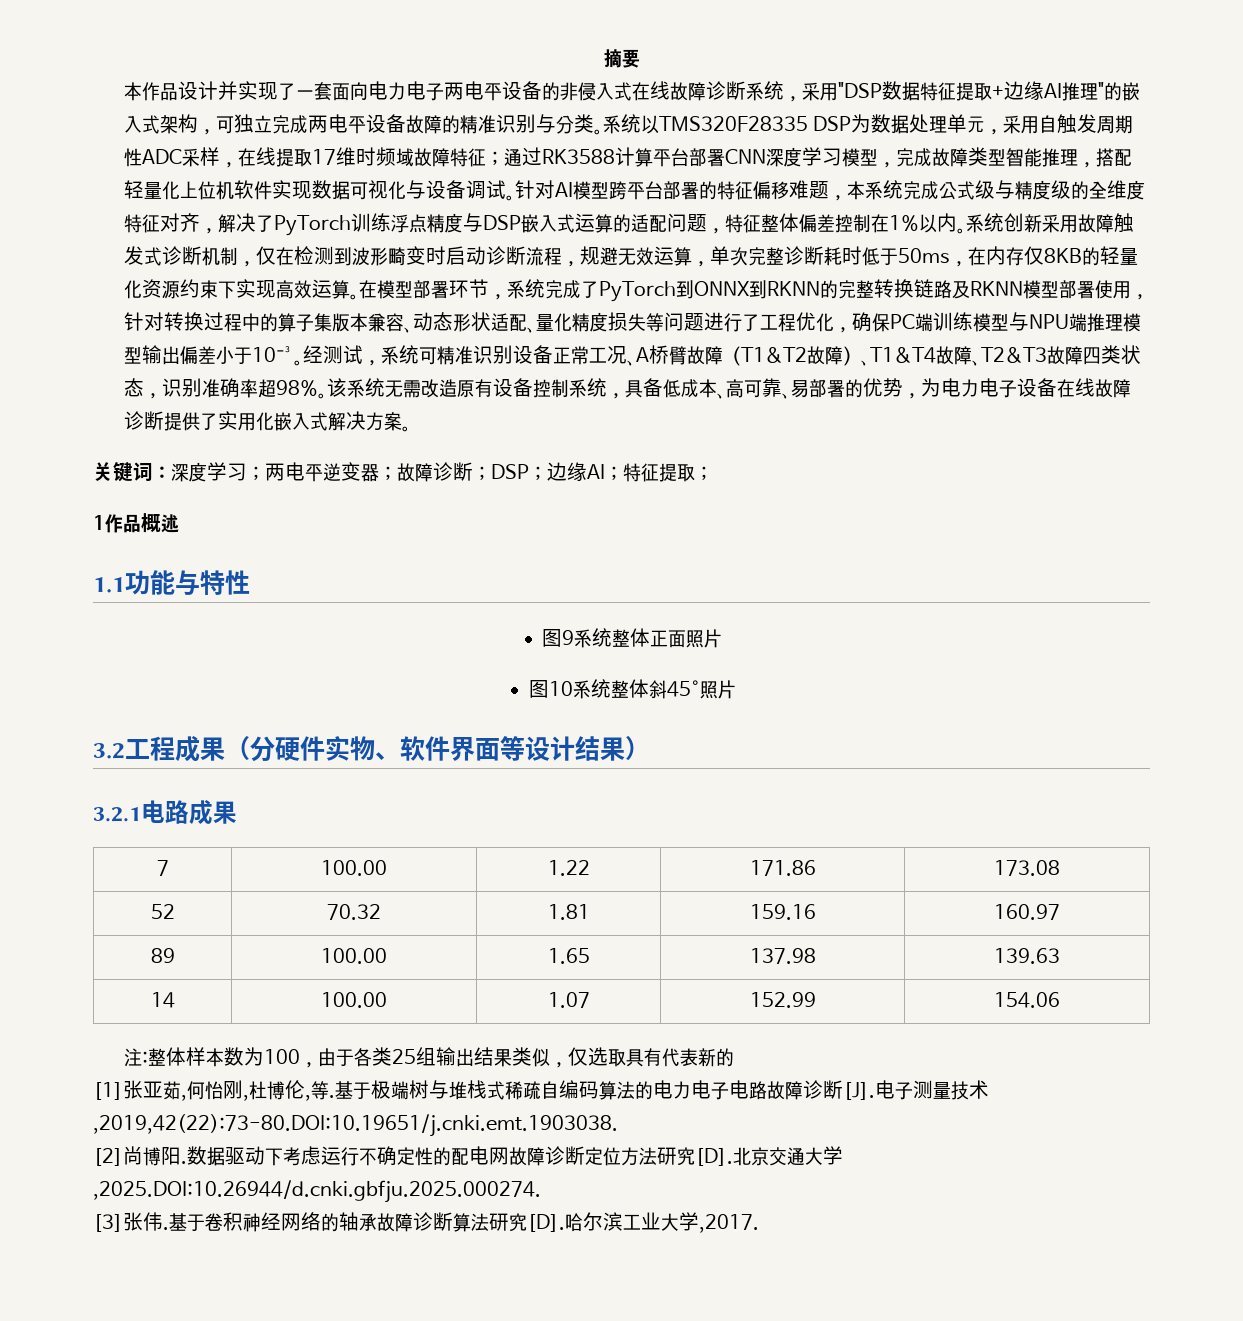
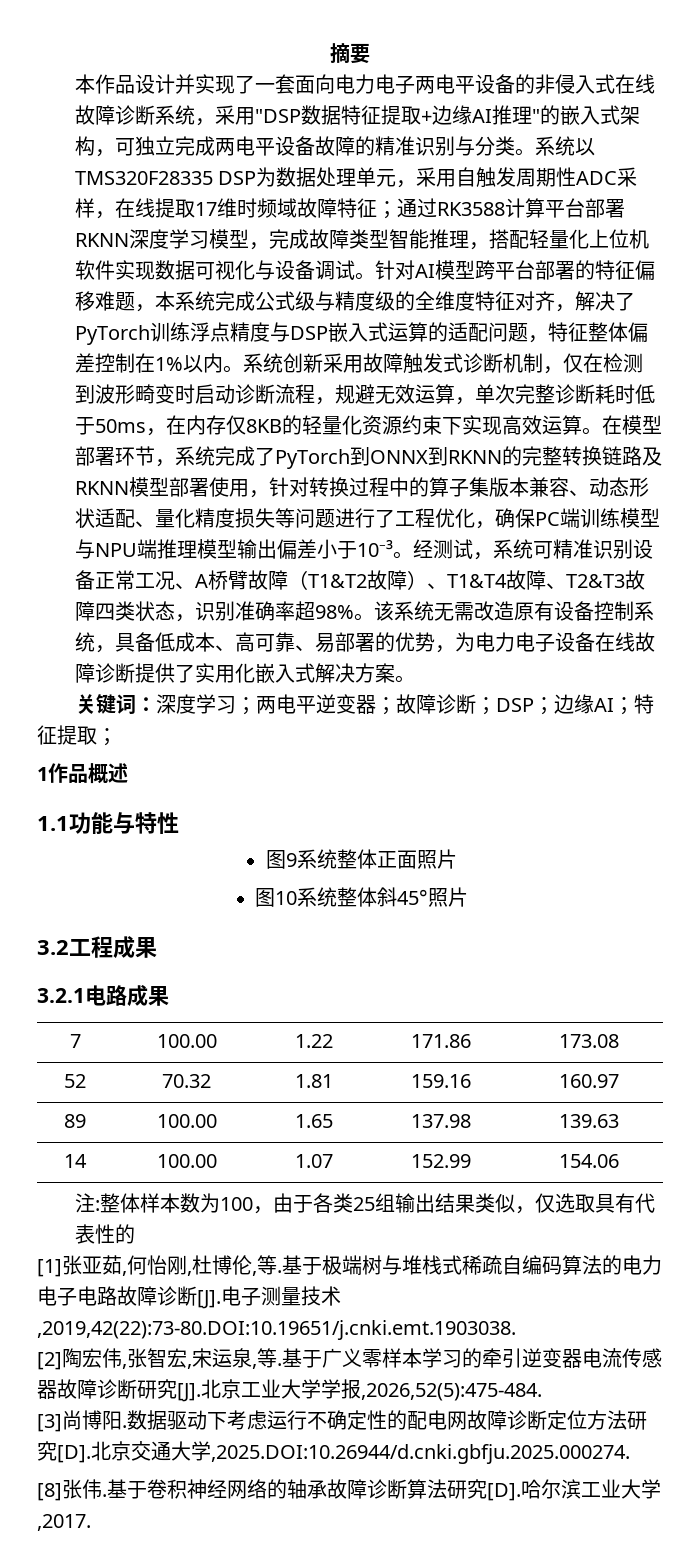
[724,149,766,164] CNN -> [75,233,130,247] RKNN
[225,736,650,762] （分硬件实物、软件界面等设计结果） -> (157, 947) none
[697,1048,716,1067] 新 -> [95,1224,116,1244] 性
(123, 1157) none -> [62,1348,662,1369] [37,1379,542,1402] [37,1414,62,1432] 陶宏伟,张智宏,宋运泉,等.基于广义零样本学习的牵引逆变器电流传感器故障诊断研究[J].北京工业大学学报,2026,52(5):475-484. // [3]
[93,1214,123,1232] [3] -> [37,1483,62,1501] [8]

